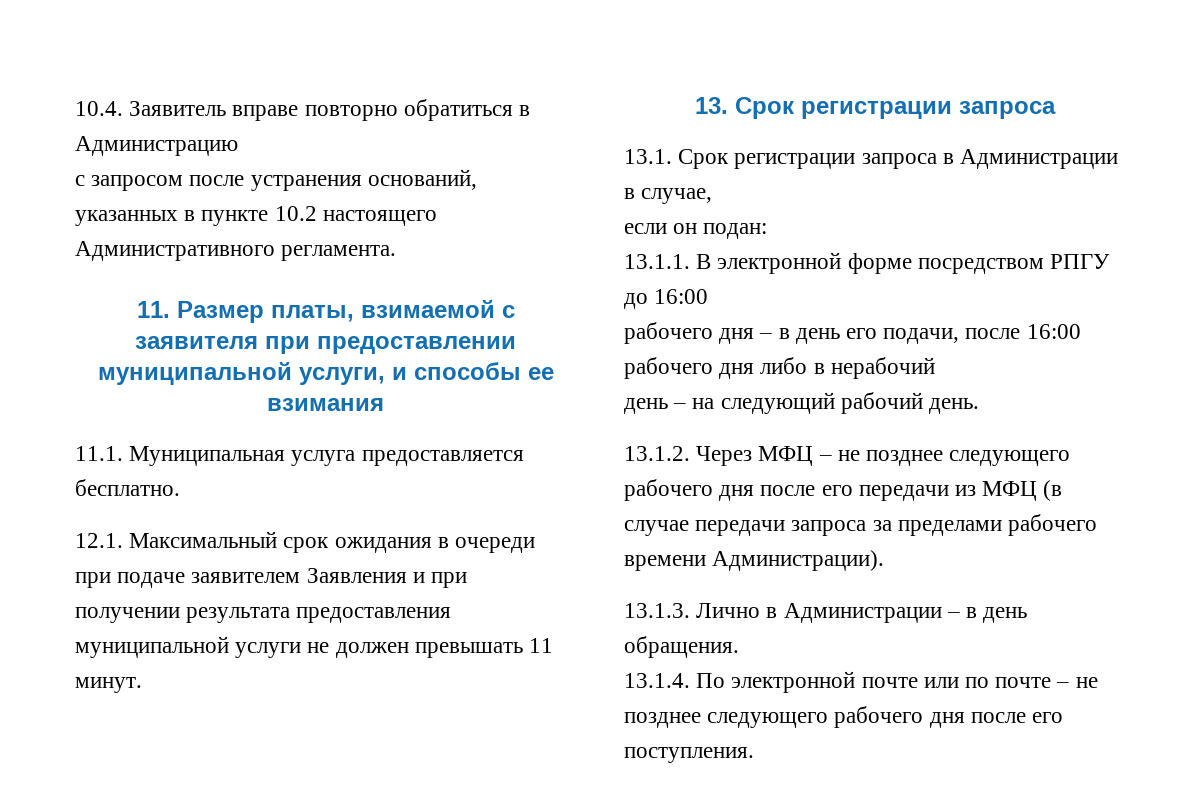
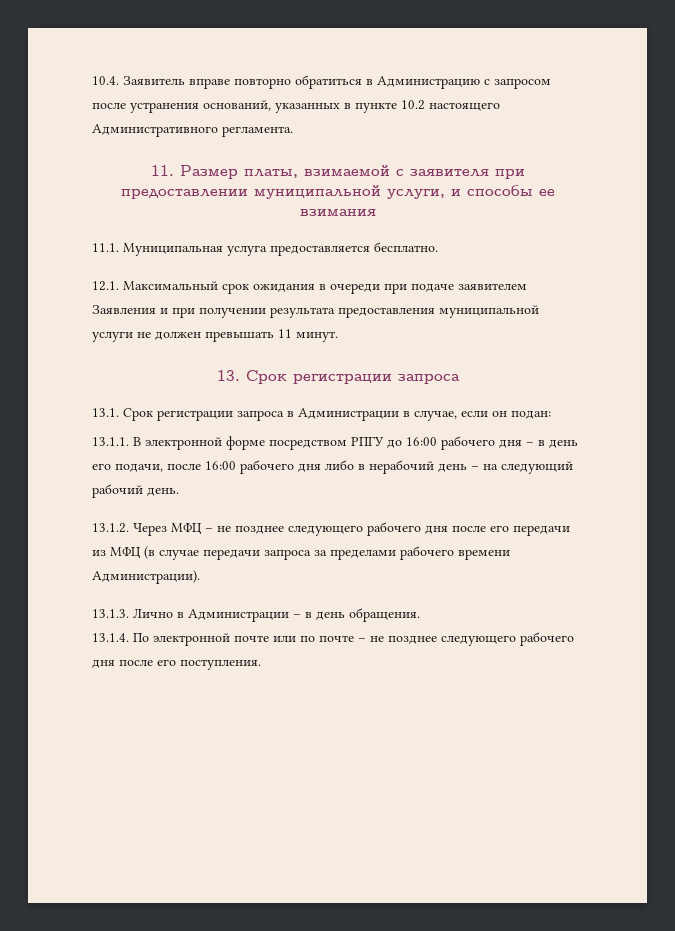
(238, 146) // -> (480, 82) none
(713, 196) // -> (457, 416) none
(709, 296) // -> (437, 441) none
(935, 368) // -> (434, 467) none

